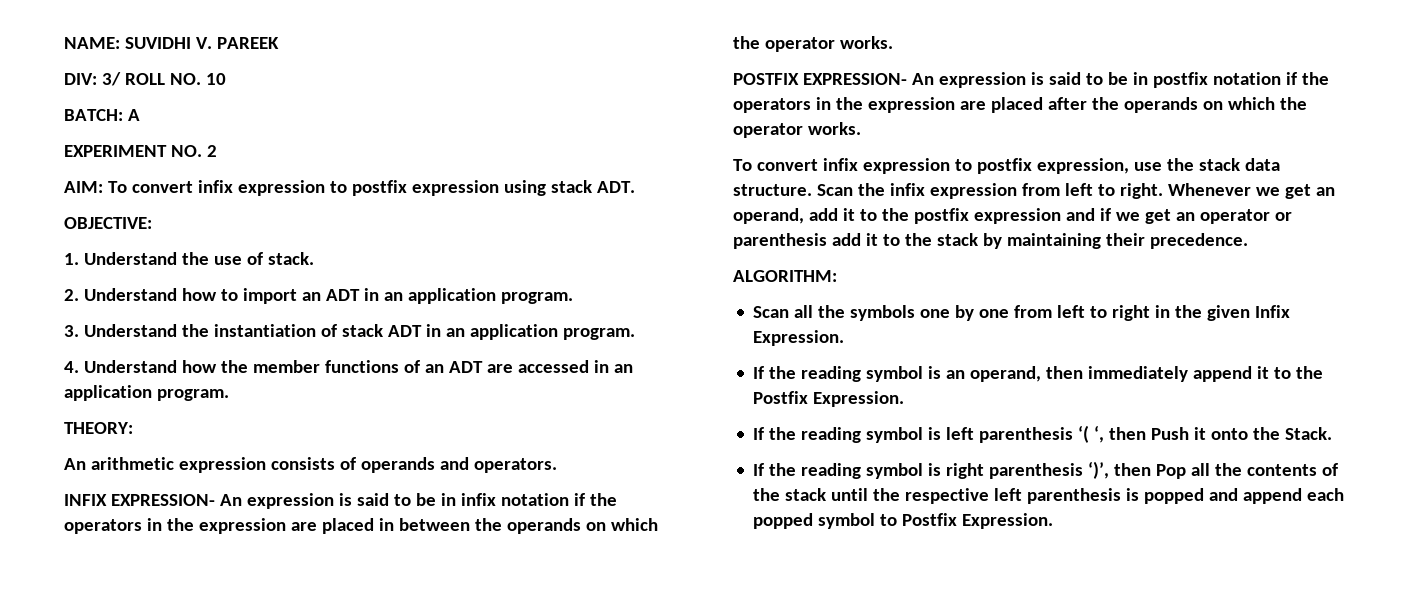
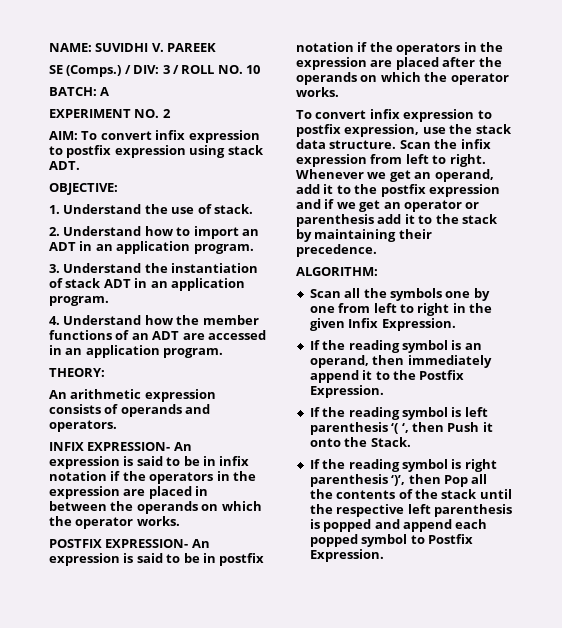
[64,72,121,86] DIV: 3/ -> [49,65,179,77] SE (Comps.) / DIV: 3 /

